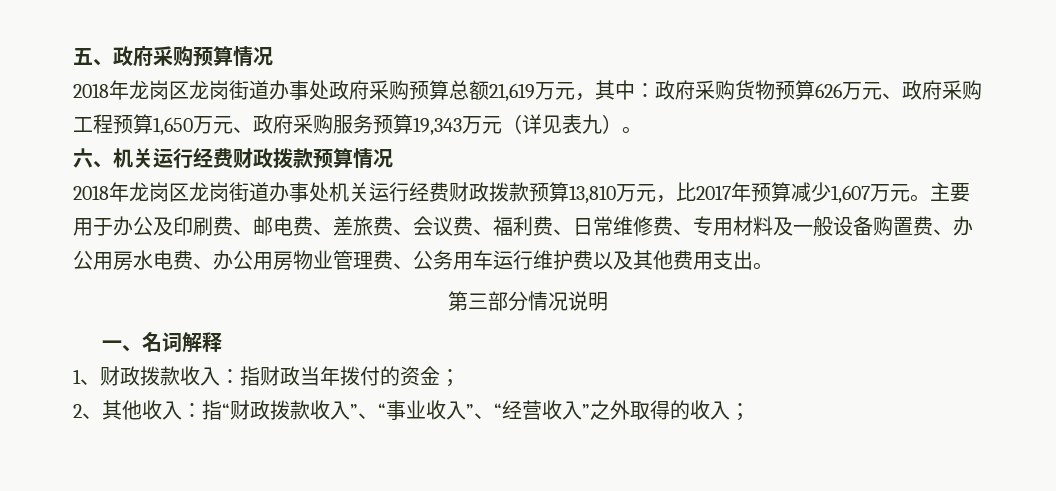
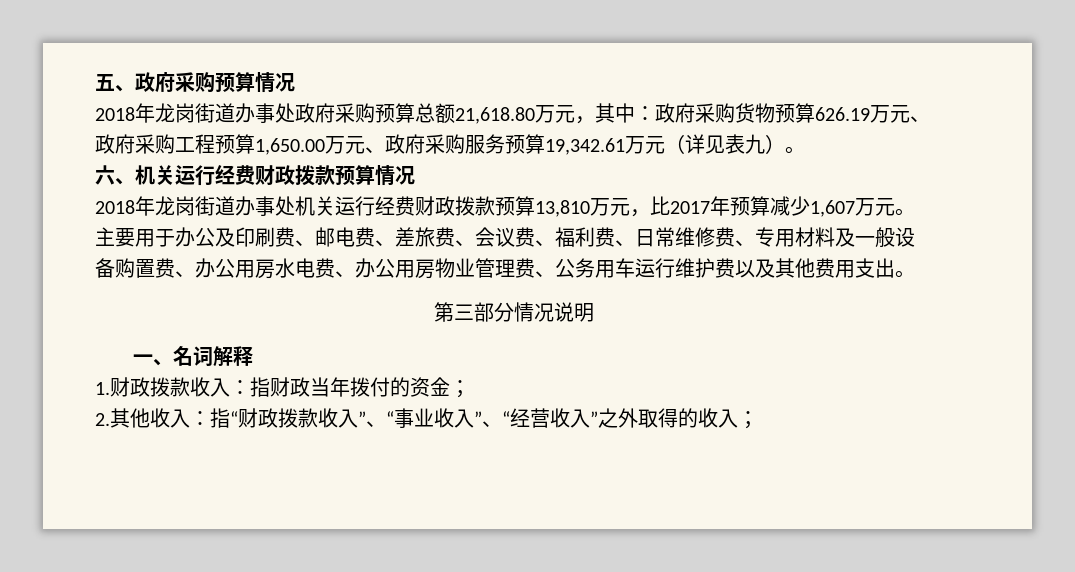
[169,80,229,100] 区龙岗 -> (195, 113) none
[489,83,535,102] 21,619 -> [455,107,535,124] 21,618.80
[815,83,842,98] 626 -> [815,107,870,121] 626.19
[153,117,193,136] 1,650 -> [255,138,325,155] 1,650.00
[413,117,462,136] 19,343 -> [545,138,625,155] 19,342.61
[169,182,229,202] 区龙岗 -> (195, 206) none
[73,369,100,385] 1、 -> [95,382,110,395] 1.
[73,404,102,419] 2、 -> [95,413,110,426] 2.

